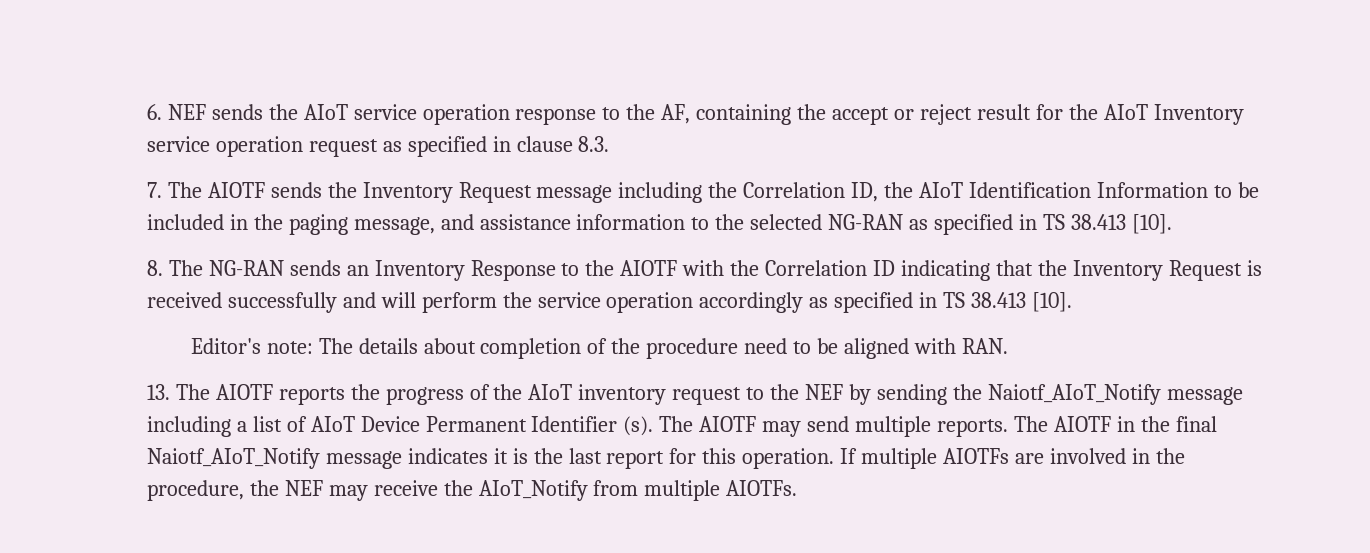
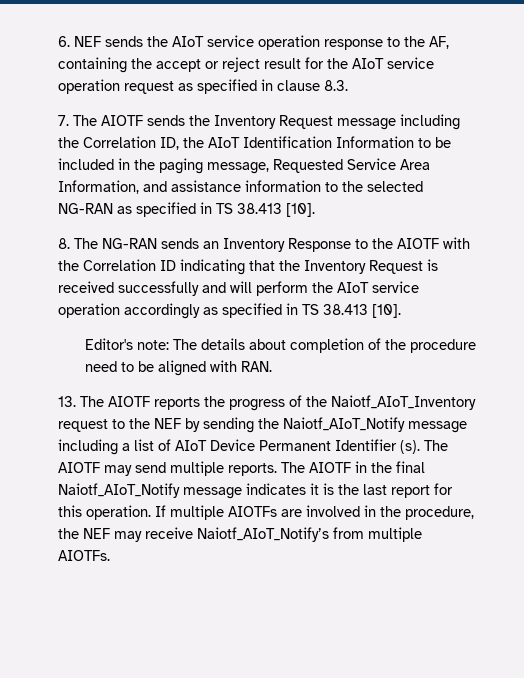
[1153,104,1244,125] Inventory -> (385, 63) none
(435, 226) none -> [273,158,431,173] [58,180,140,194] Requested Service Area Information,
(532, 300) none -> [337,282,370,293] AIoT
[528,384,667,405] AIoT inventory -> [331,395,477,410] Naiotf_AIoT_Inventory
[443,480,588,501] the AIoT_Notify -> [197,527,330,542] Naiotf_AIoT_Notify’s

